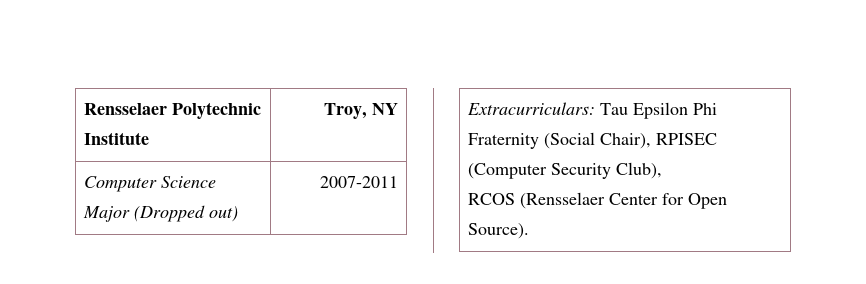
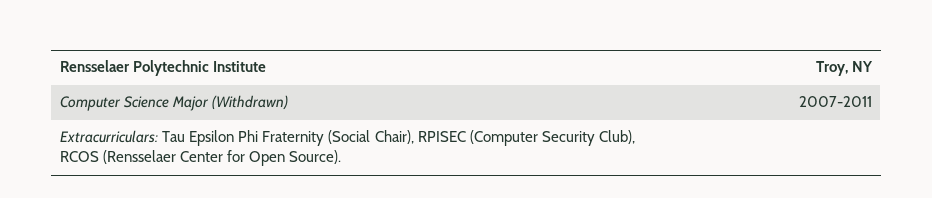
[133,205,238,222] (Dropped out) -> [212,95,289,110] (Withdrawn)

